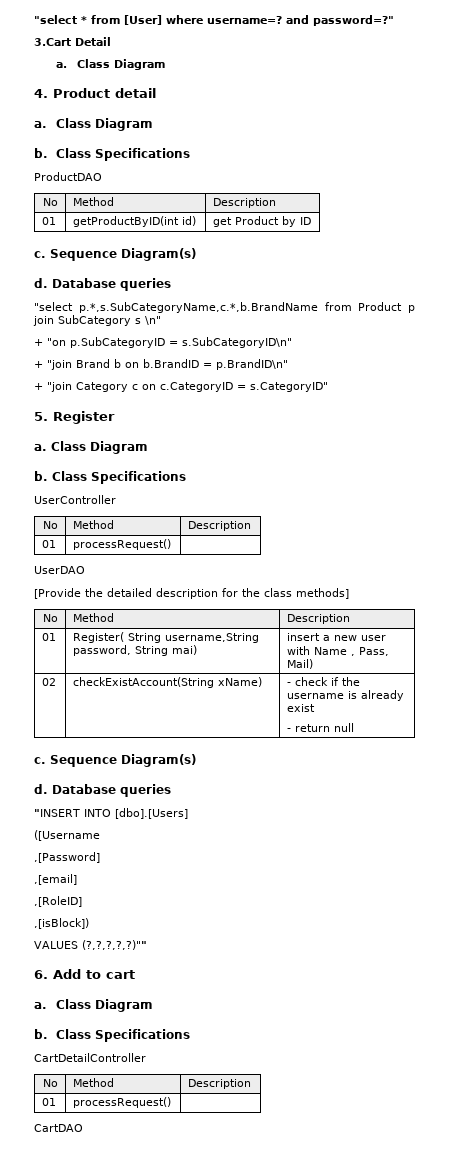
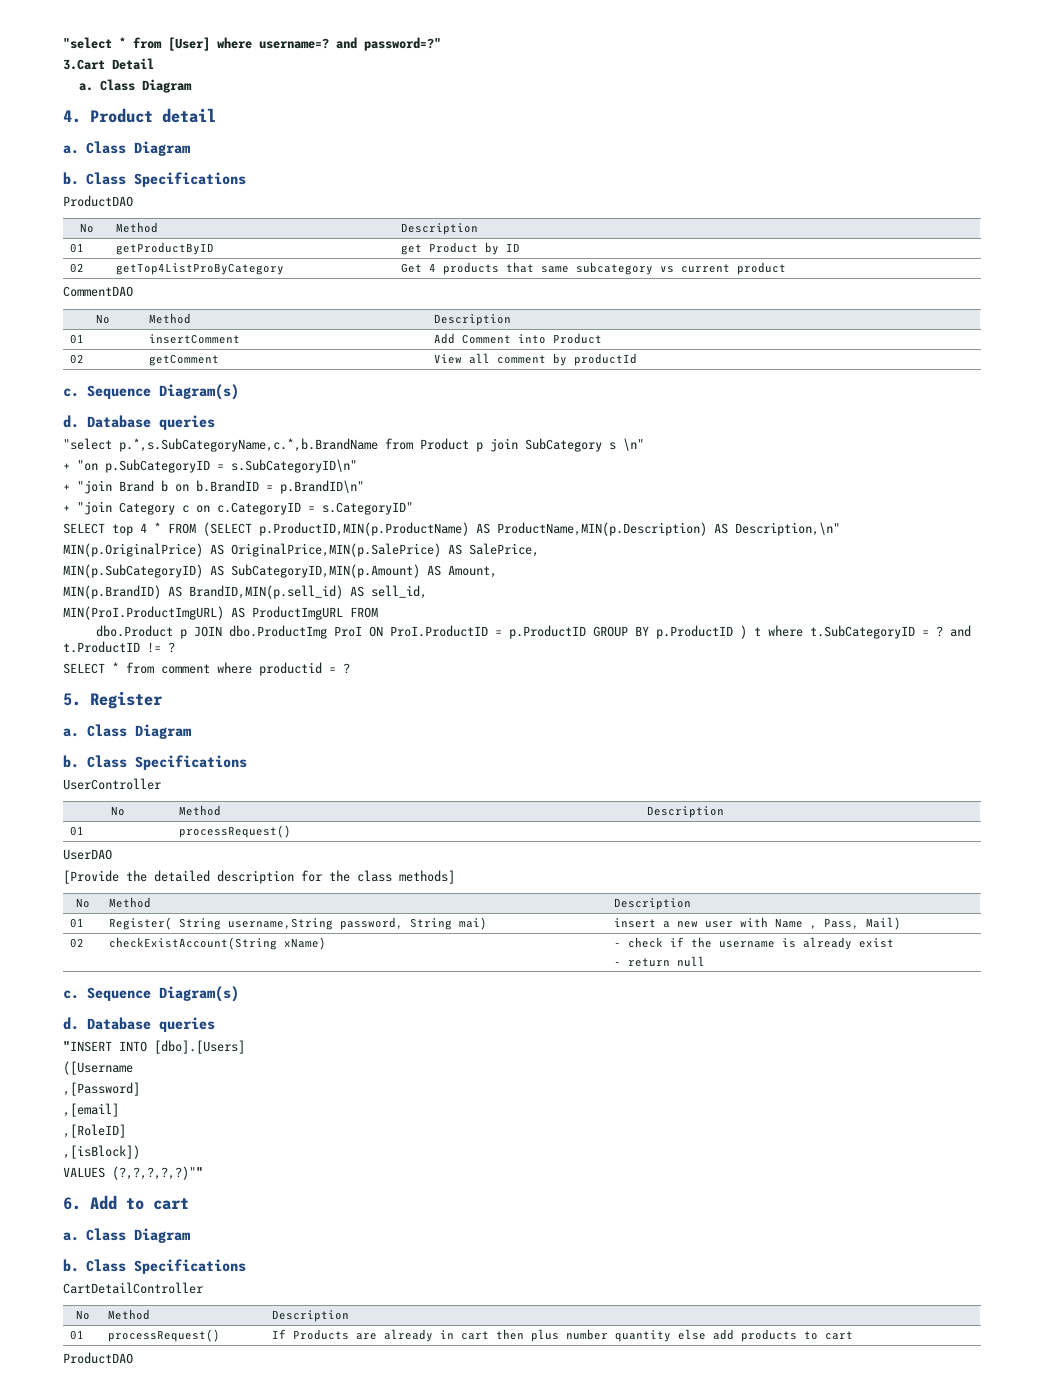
[72,216,196,227] getProductByID(int id) -> [116,242,215,255] getProductByID
(311, 221) none -> [70,263,85,273] [116,263,285,275] [401,262,787,275] [63,286,133,297] [96,314,110,324] [149,313,192,324] [434,314,512,326] [70,334,85,344] [149,334,241,344] [434,333,603,344] [70,354,85,364] [149,354,220,366] [434,353,638,366] // 02 | getTop4ListProByCategory | Get 4 products that same subcategory vs current product // CommentDAO // No | Method | Description // 01 | insertComment | Add Comment into Product // 02 | getComment | View all comment by productId
(328, 387) none -> [63,522,840,536] [63,543,539,557] [63,564,497,578] [63,585,427,599] [63,606,378,620] [95,625,971,639] [63,641,175,653] [63,662,350,676] // SELECT top 4 * FROM (SELECT p.ProductID,MIN(p.ProductName) AS ProductName,MIN(p.Description) AS Description,\n" // MIN(p.OriginalPrice) AS OriginalPrice,MIN(p.SalePrice) AS SalePrice, // MIN(p.SubCategoryID) AS SubCategoryID,MIN(p.Amount) AS Amount, // MIN(p.BrandID) AS BrandID,MIN(p.sell_id) AS sell_id, // MIN(ProI.ProductImgURL) AS ProductImgURL FROM // dbo.Product p JOIN dbo.ProductImg ProI ON ProI.ProductID = p.ProductID GROUP BY p.ProductID ) t where t.SubCategoryID = ? and t.ProductID != ? // SELECT * from comment where productid = ?
[34,1124,83,1132] // CartDAO -> [272,1329,854,1342] [63,1352,133,1364] If Products are already in cart then plus number quantity else add products to cart // ProductDAO

